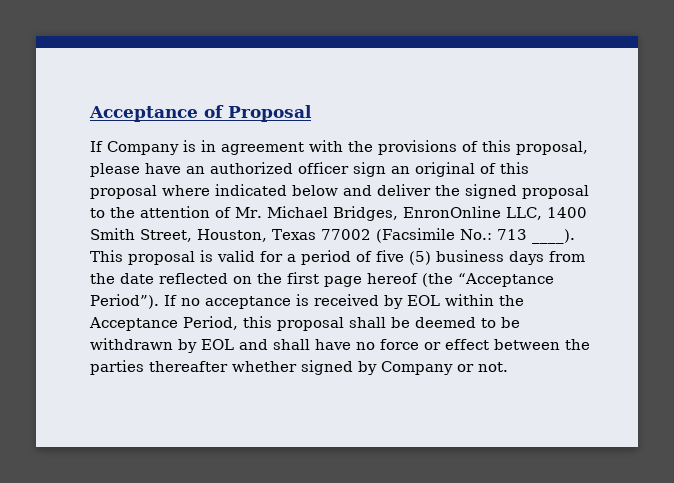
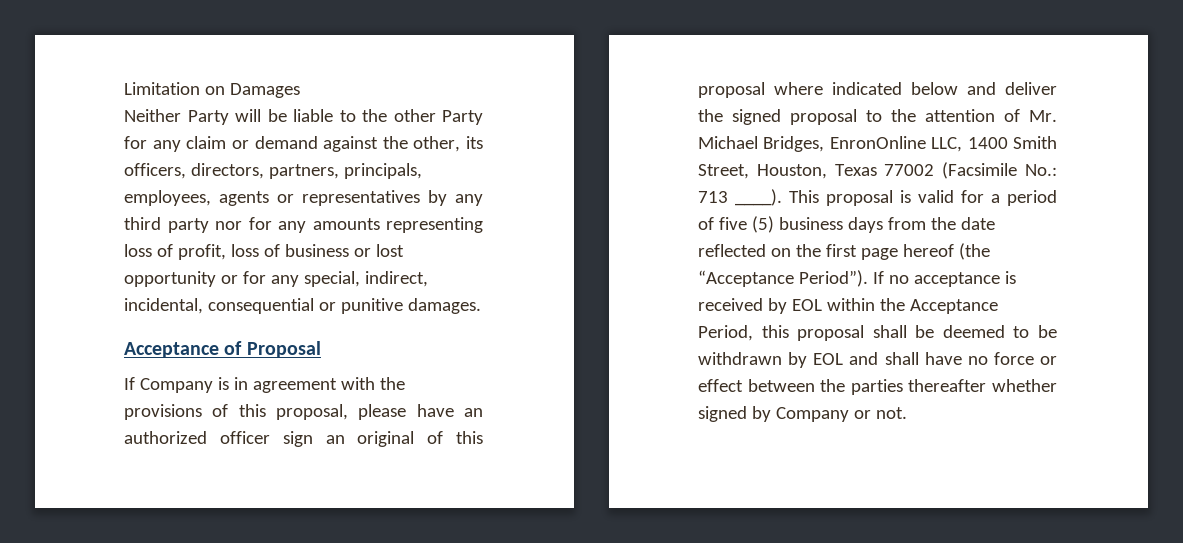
(89, 114) none -> [124,82,300,98] [124,109,483,125] [124,136,483,152] [124,163,422,179] [124,190,483,206] [124,217,483,233] [124,244,404,260] [124,271,428,287] [124,298,481,314] Limitation on Damages // Neither Party will be liable to the other Party for any claim or demand against the other, its officers, directors, partners, principals, employees, agents or representatives by any third party nor for any amounts representing loss of profit, loss of business or lost opportunity or for any special, indirect, incidental, consequential or punitive damages. //

